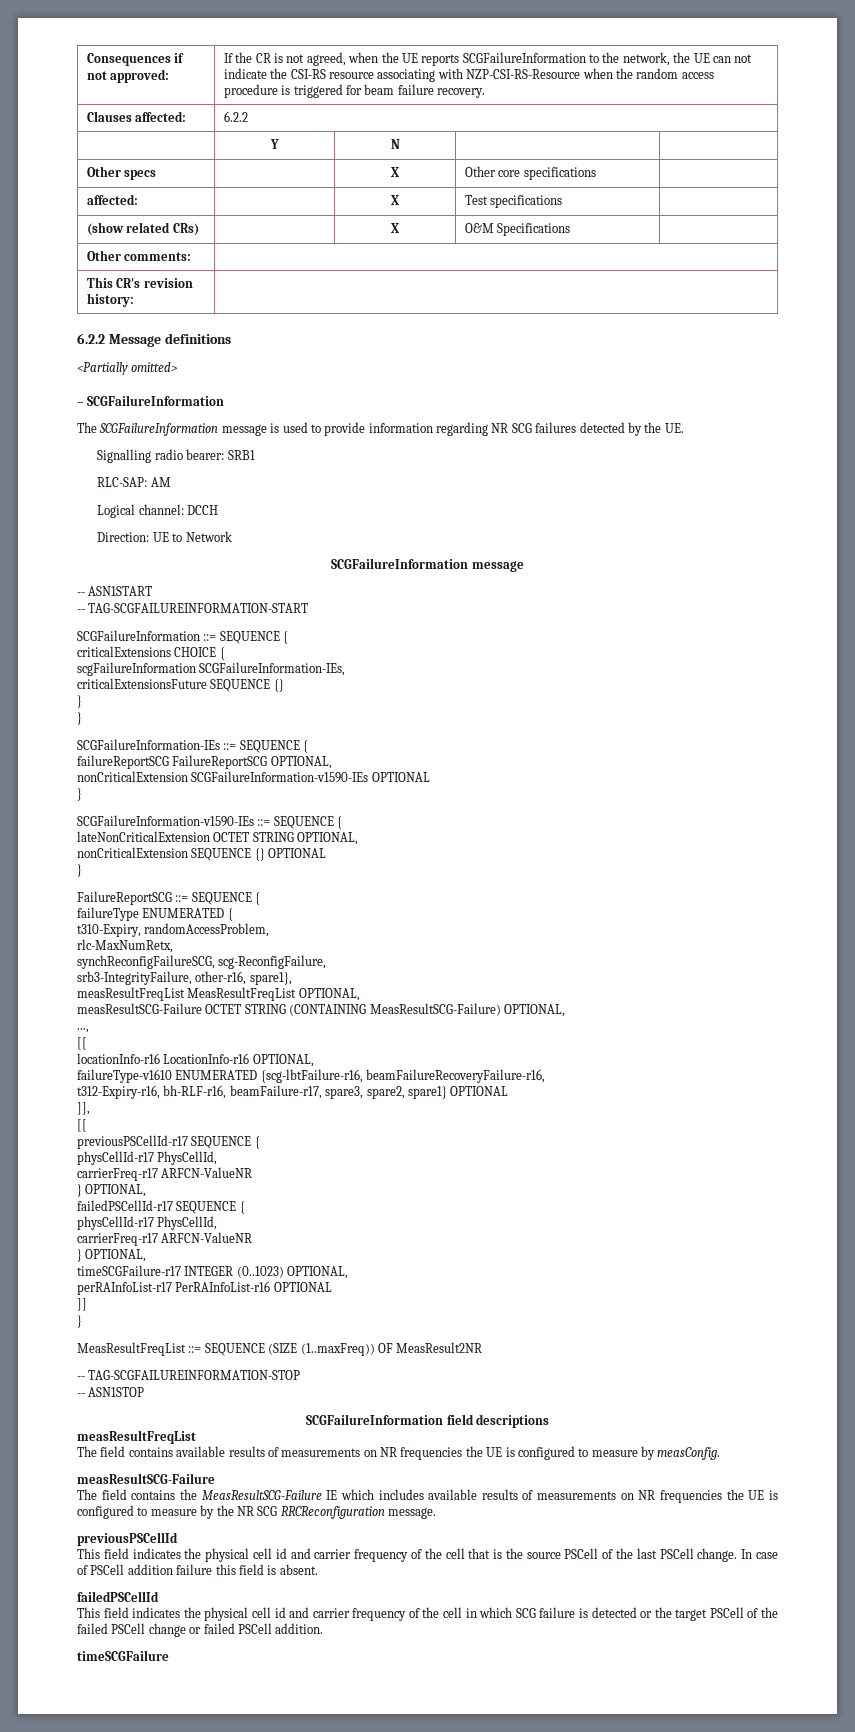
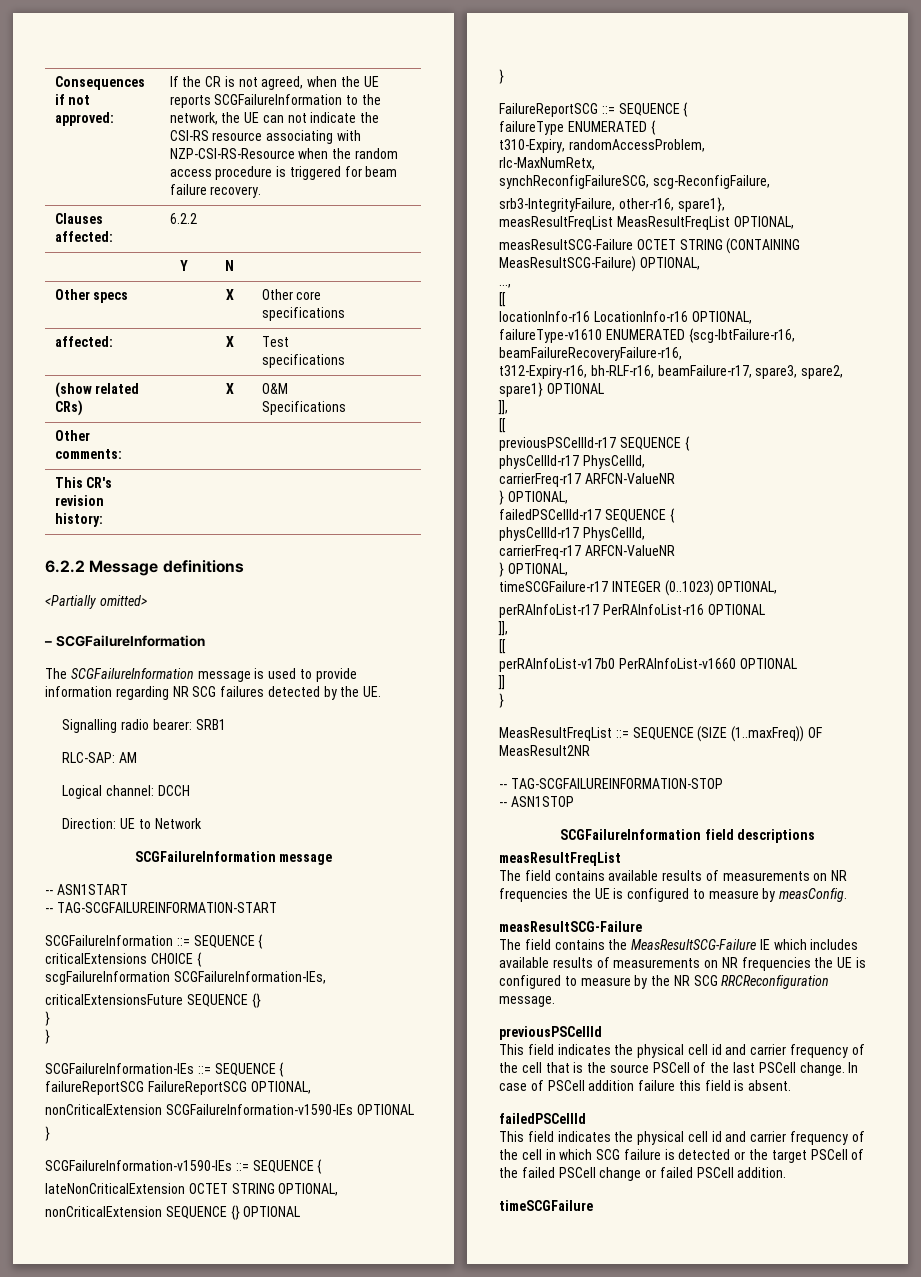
(332, 1287) none -> [498,621,508,636] [499,639,506,654] [499,658,797,672] // ]], // [[ // perRAInfoList-v17b0 PerRAInfoList-v1660 OPTIONAL

